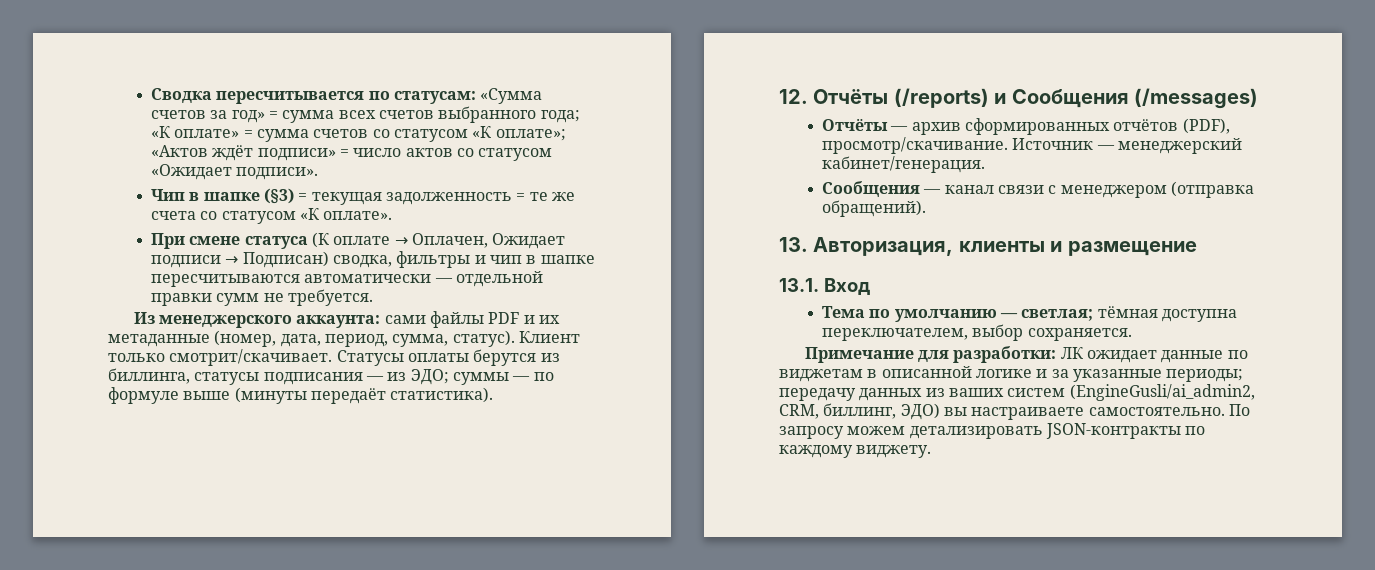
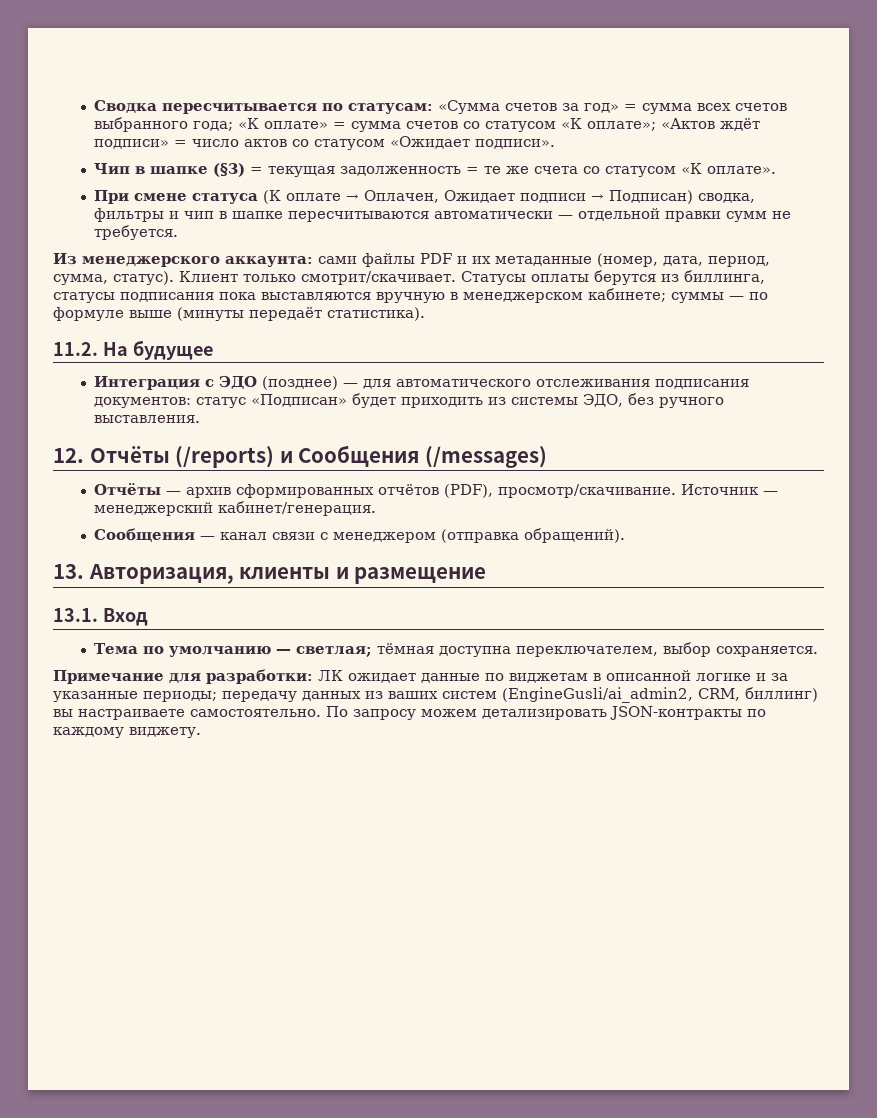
[365,369,449,385] — из ЭДО; -> [219,288,666,303] пока выставляются вручную в менеджерском кабинете;
(494, 395) none -> [53,340,213,360] [93,375,749,390] [93,393,724,408] [93,415,200,423] // 11.2. На будущее // Интеграция с ЭДО (позднее) — для автоматического отслеживания подписания документов: статус «Подписан» будет приходить из системы ЭДО, без ручного выставления.
[823,403,940,420] биллинг, ЭДО) -> [745,687,818,702] биллинг)

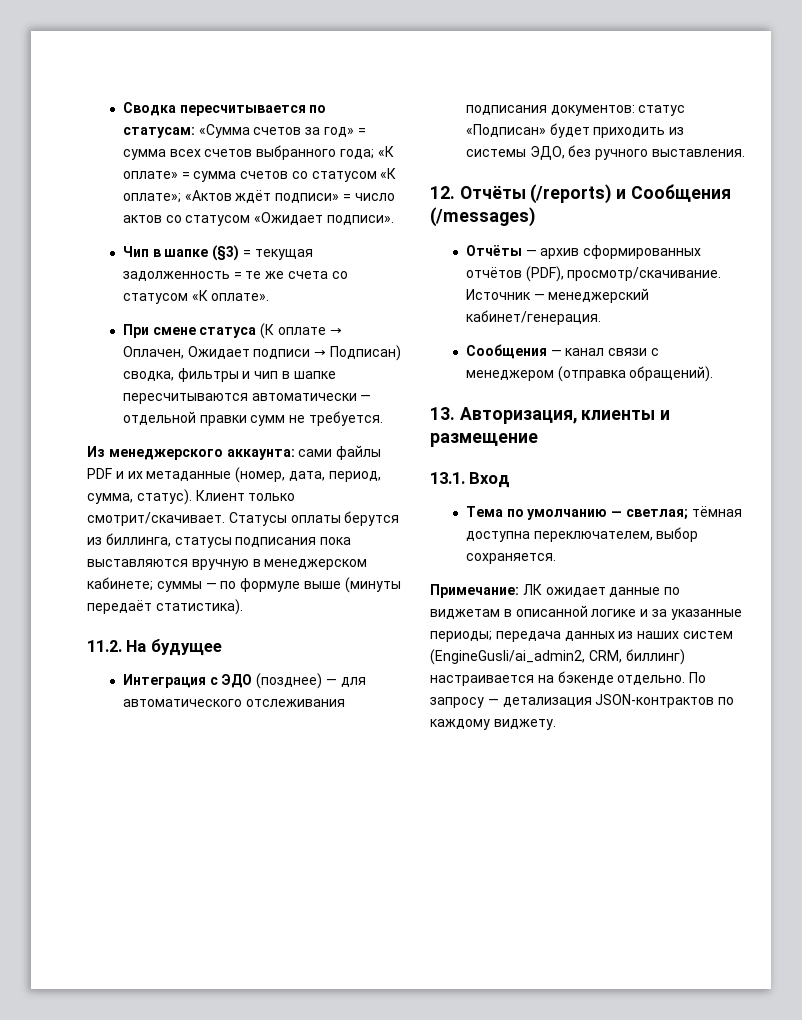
[53,669,313,684] Примечание для разработки: -> [430,584,519,598] Примечание:
[222,691,297,702] передачу -> [495,631,561,642] передача
[388,691,438,699] ваших -> [637,631,680,639] наших
[53,706,742,720] вы настраиваете самостоятельно. По запросу можем детализировать JSON-контракты -> [430,671,707,686] [430,694,715,708] настраивается на бэкенде отдельно. По запросу — детализация JSON-контрактов

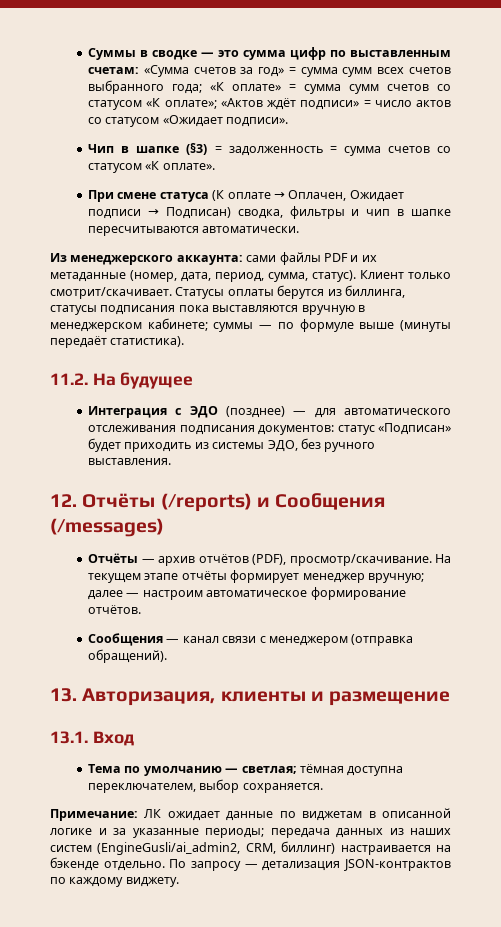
[122,102,327,116] [122,127,195,138] Сводка пересчитывается по статусам: -> [88,47,451,60] [88,67,140,74] Суммы в сводке — это сумма цифр по выставленным счетам:
(166, 154) none -> [342,67,373,77] сумм
(237, 176) none -> [349,84,380,94] сумм
[254,249,313,260] текущая -> (222, 149) none
[245,271,328,279] те же счета -> [343,146,430,156] сумма счетов
[251,393,372,401] [122,411,383,426] автоматически — отдельной правки сумм не требуется. -> [202,226,300,233] автоматически.
[583,245,702,259] сформированных -> (196, 561) none
[465,288,650,303] [465,310,601,325] Источник — менеджерский кабинет/генерация. -> [435,554,451,563] [88,570,424,583] [88,587,406,600] [88,605,142,614] На текущем этапе отчёты формирует менеджер вручную; далее — настроим автоматическое формирование отчётов.

